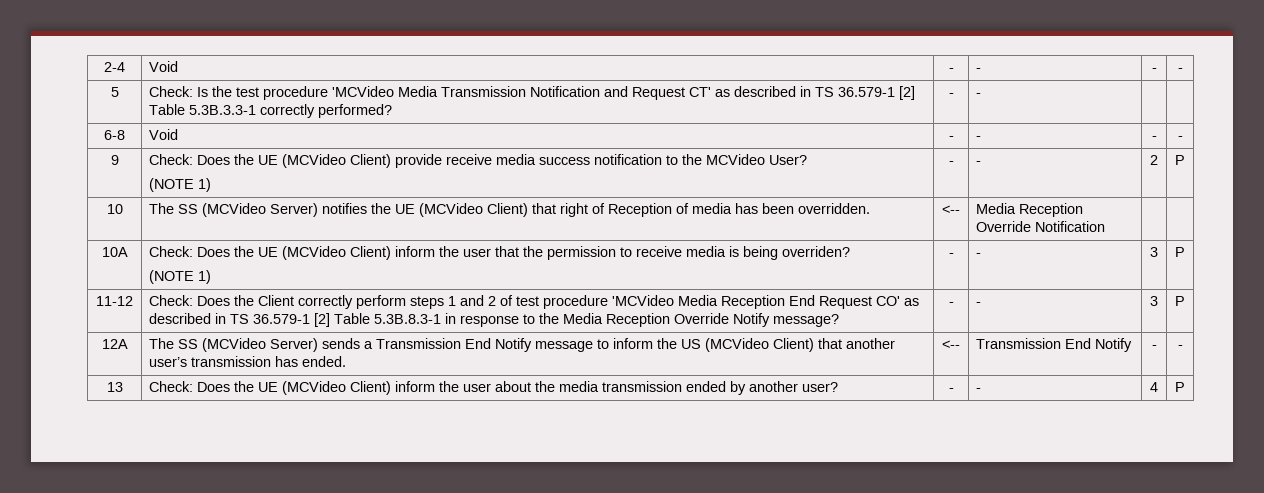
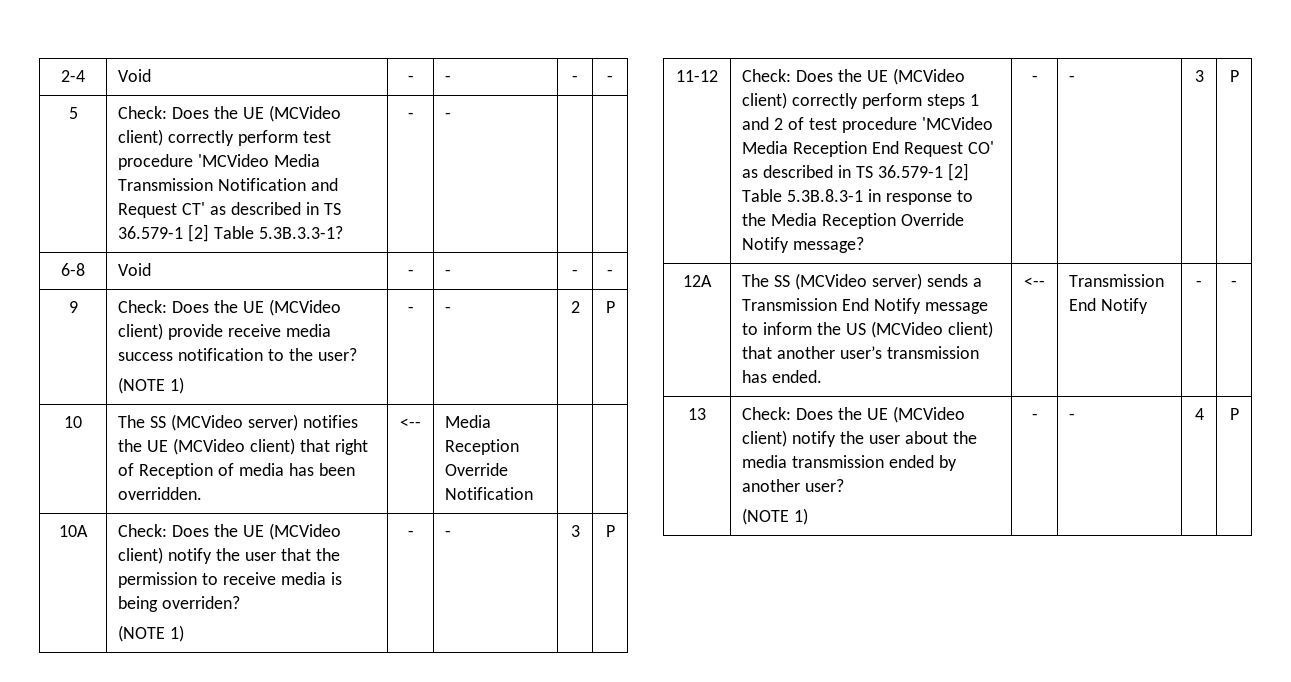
[197,86,233,97] Is the -> [172,105,341,122] [118,129,298,146] Does the UE (MCVideo client) correctly perform
[189,104,393,118] 5.3B.3.3-1 correctly performed? -> [258,226,343,239] 5.3B.3.3-1?
[350,154,392,168] Client) -> [118,323,164,340] client)
[706,154,808,165] MCVideo User? -> [317,348,357,361] user?
[270,203,319,217] Server) -> [247,414,298,431] server)
[487,203,529,217] Client) -> [249,438,295,455] client)
[350,246,436,260] Client) inform -> [118,547,213,564] client) notify
[258,295,295,306] Client -> [866,68,965,85] [742,92,788,109] UE (MCVideo client)
[270,338,319,352] Server) -> [871,273,922,290] server)
[773,338,815,352] Client) -> [947,321,993,338] client)
[350,381,436,395] Client) inform -> [742,430,837,447] client) notify
(839, 387) none -> [742,508,809,525] // (NOTE 1)

